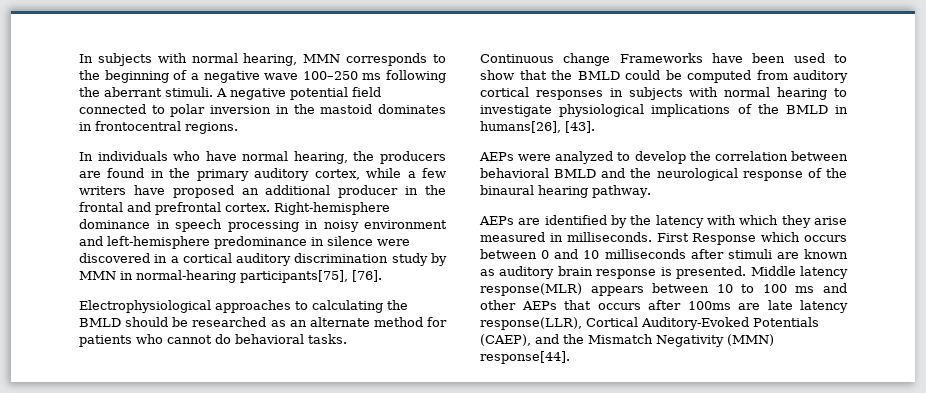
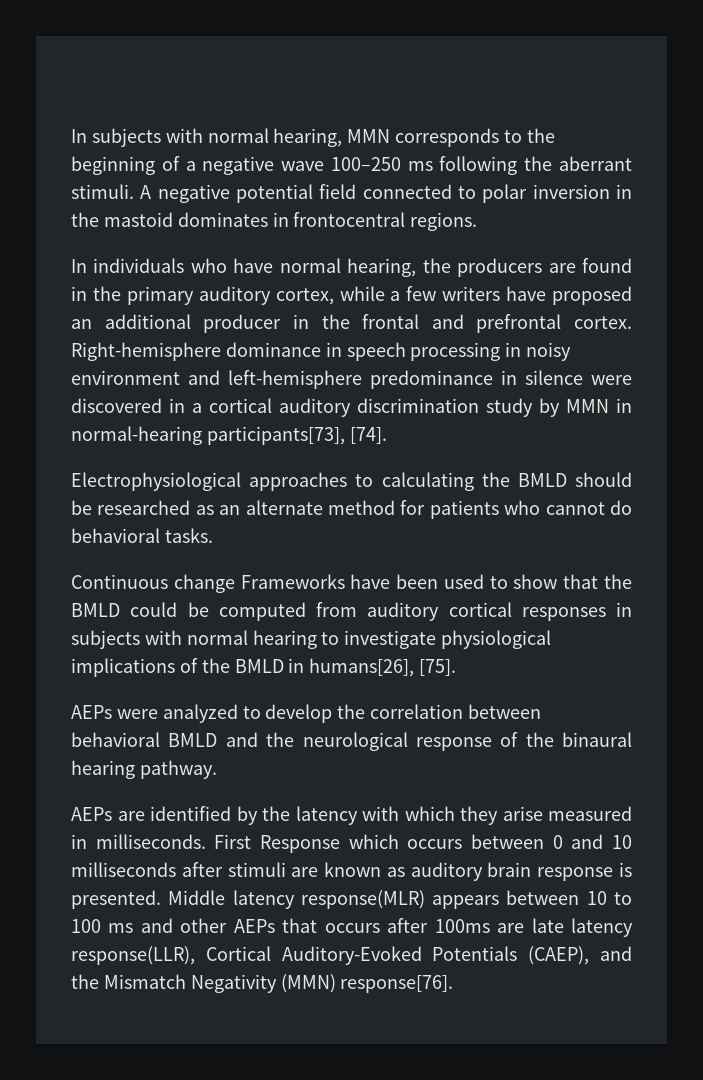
[240,270,382,283] participants[75], [76]. -> [206,426,387,445] participants[73], [74].
[565,121,595,133] [43]. -> [419,659,457,676] [75].
[480,351,570,364] response[44]. -> [340,975,454,993] response[76].

